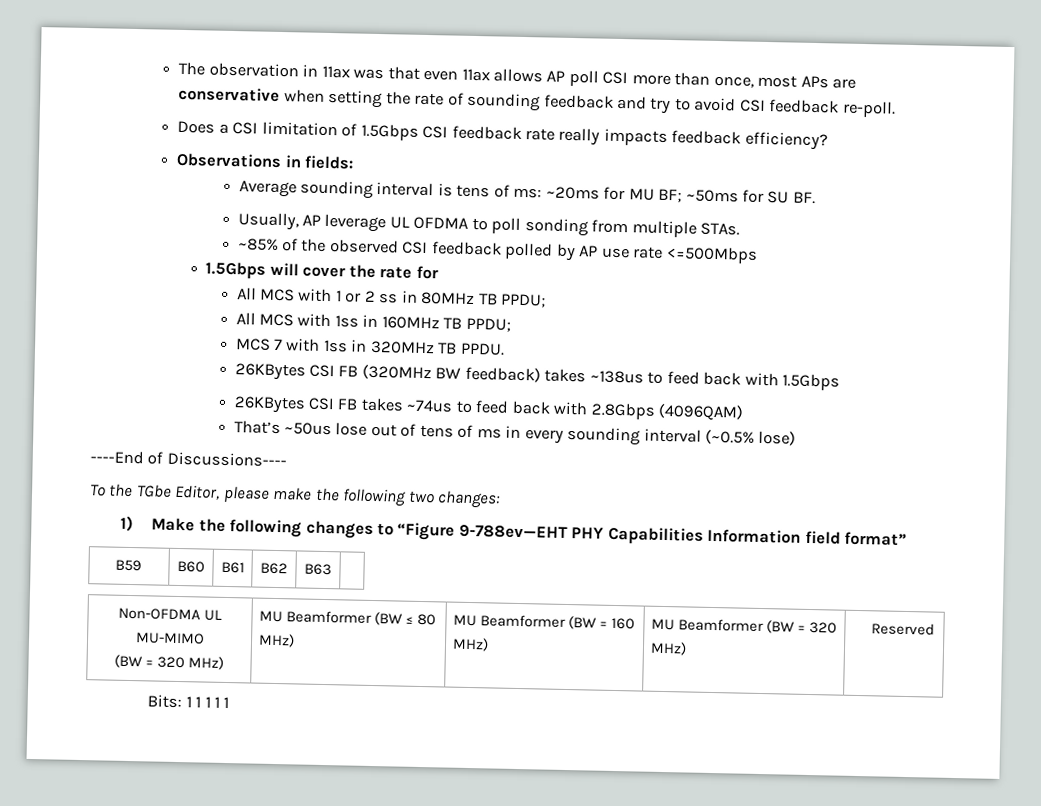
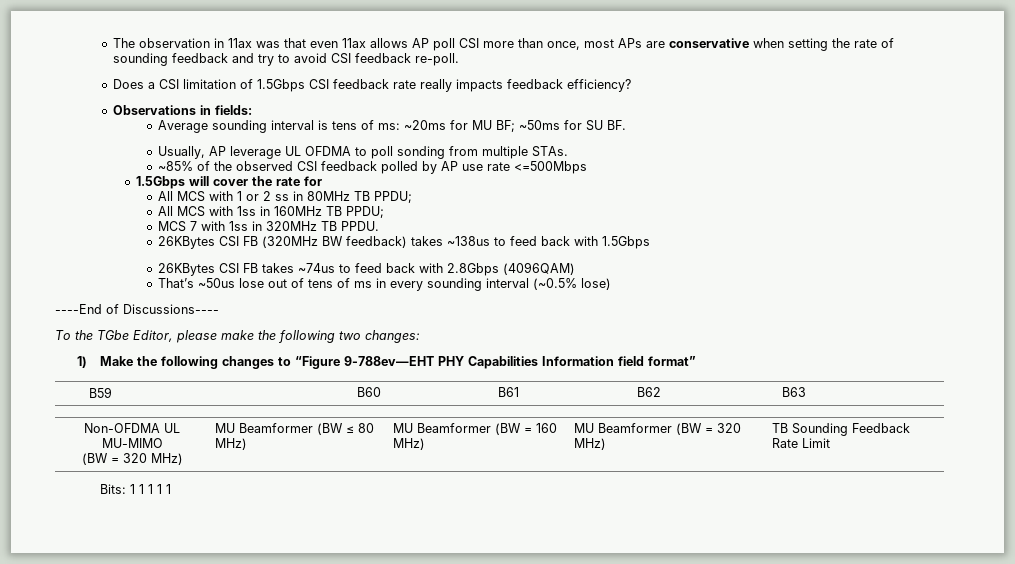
[870,622,935,636] Reserved -> [771,423,910,436] [771,438,830,448] TB Sounding Feedback Rate Limit

